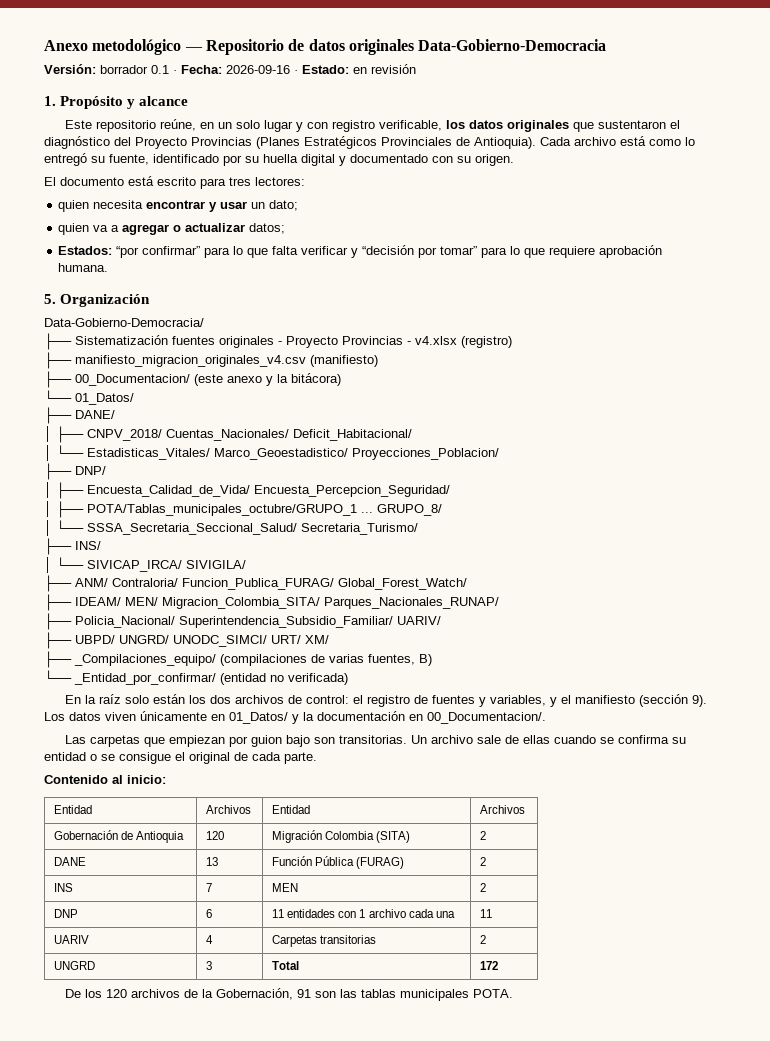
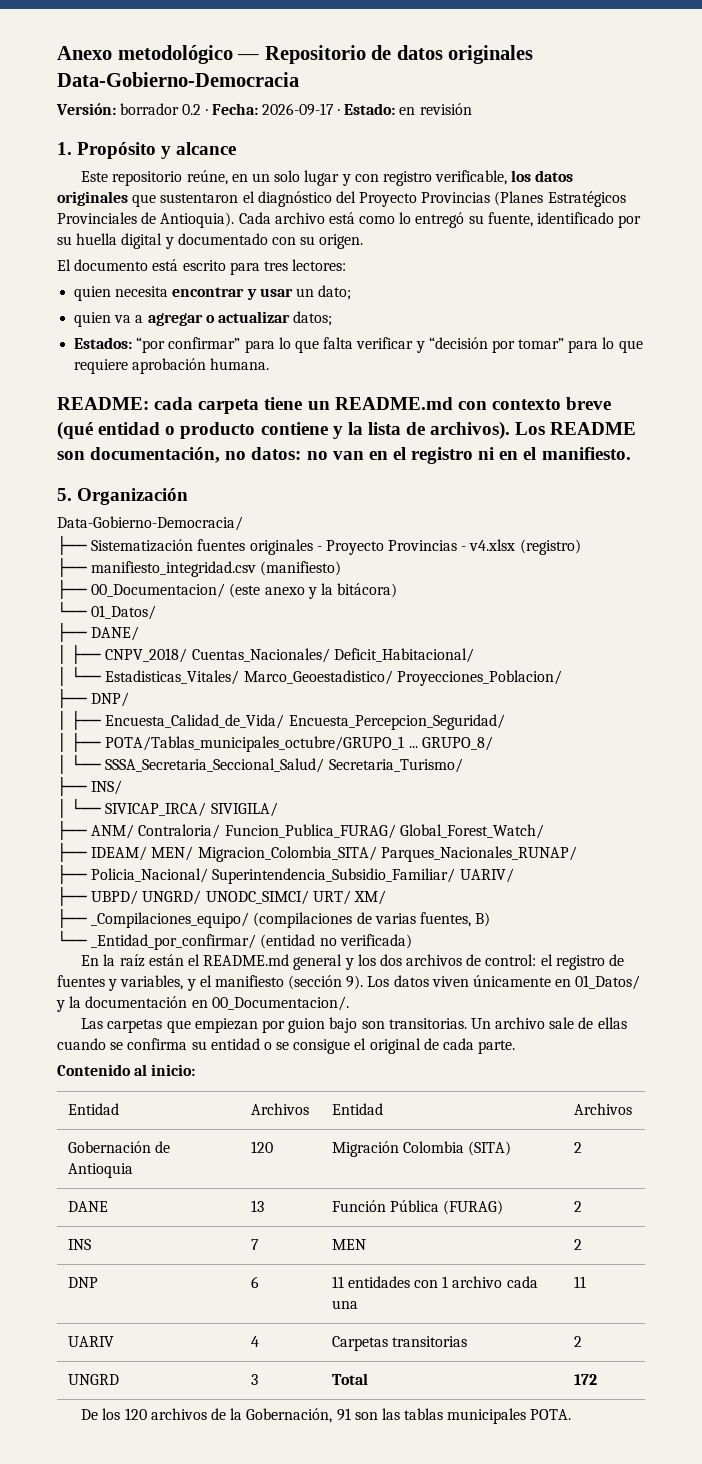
[151,65,169,74] 0.1 -> [182,104,202,115] 0.2
[226,65,290,74] 2026-09-16 -> [261,103,334,116] 2026-09-17
(109, 267) none -> [57,397,612,414] [57,421,637,440] [57,447,631,464] // README: cada carpeta tiene un README.md con contexto breve (qué entidad o producto contiene y la lista de archivos). Los README son documentación, no datos: no van en el registro ni en el manifiesto.
[75,355,306,367] manifiesto_migracion_originales_v4.csv -> [91,561,257,577] manifiesto_integridad.csv
[124,694,185,704] solo están -> [148,954,354,970] están el README.md general y

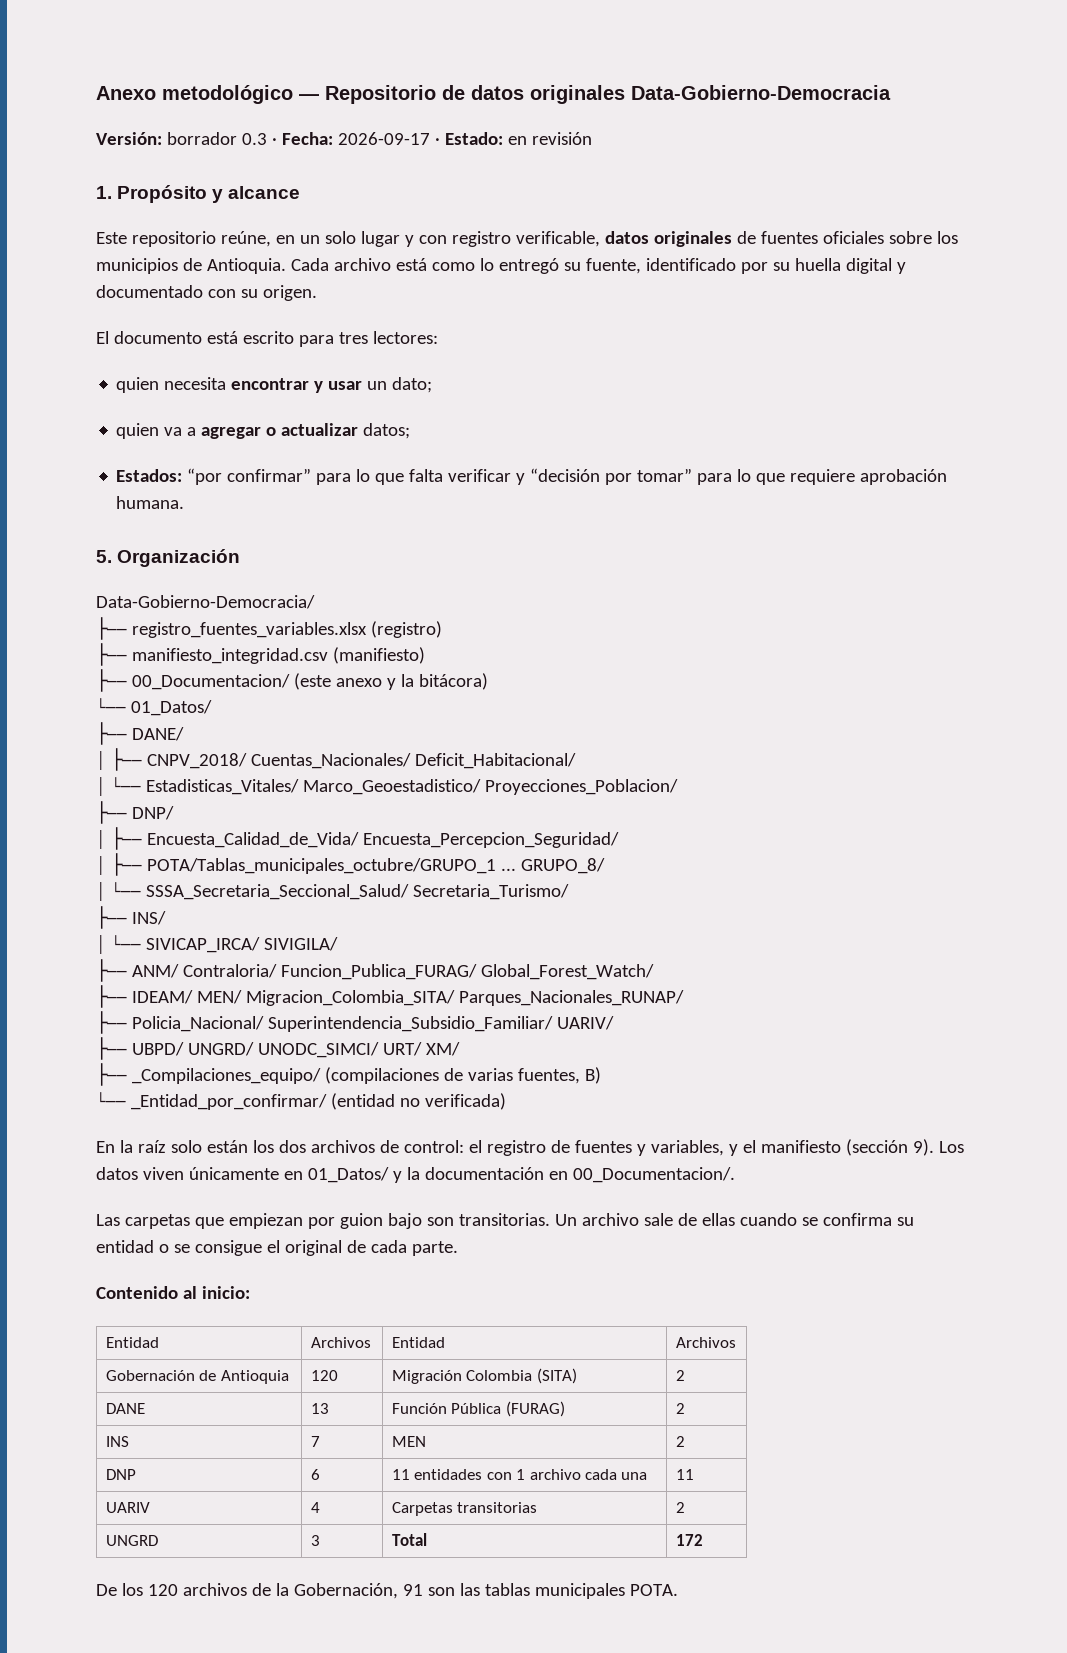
[182,104,202,115] 0.2 -> [241,133,267,145] 0.3
[511,170,574,182] [57,191,626,207] [57,212,235,228] los datos originales que sustentaron el diagnóstico del Proyecto Provincias (Planes Estratégicos Provinciales de Antioquia). -> [604,231,958,247] [96,258,286,274] datos originales de fuentes oficiales sobre los municipios de Antioquia.
[57,397,612,414] [57,421,637,440] [57,447,631,464] [57,488,189,505] [57,516,243,531] [57,535,516,555] README: cada carpeta tiene un README.md con contexto breve (qué entidad o producto contiene y la lista de archivos). Los README son documentación, no datos: no van en el registro ni en el manifiesto. // 5. Organización // Data-Gobierno-Democracia/ // ├── Sistematización fuentes originales - Proyecto Provincias - v4.xlsx -> [96,549,241,567] [96,595,315,609] [96,617,367,640] 5. Organización // Data-Gobierno-Democracia/ // ├── registro_fuentes_variables.xlsx
[148,954,354,970] están el README.md general y -> [170,1140,248,1153] solo están

